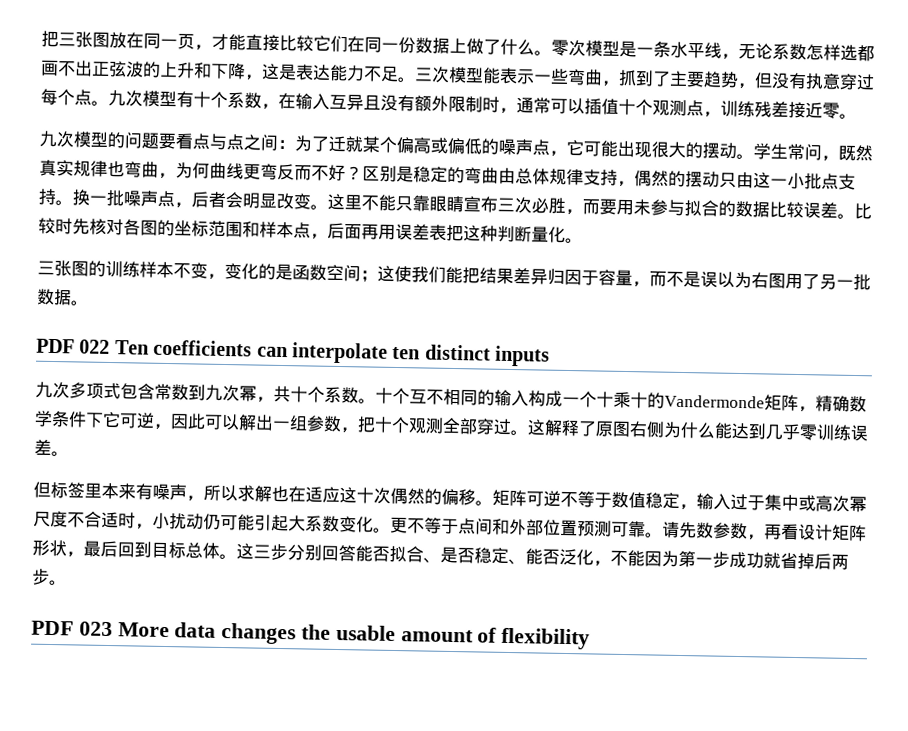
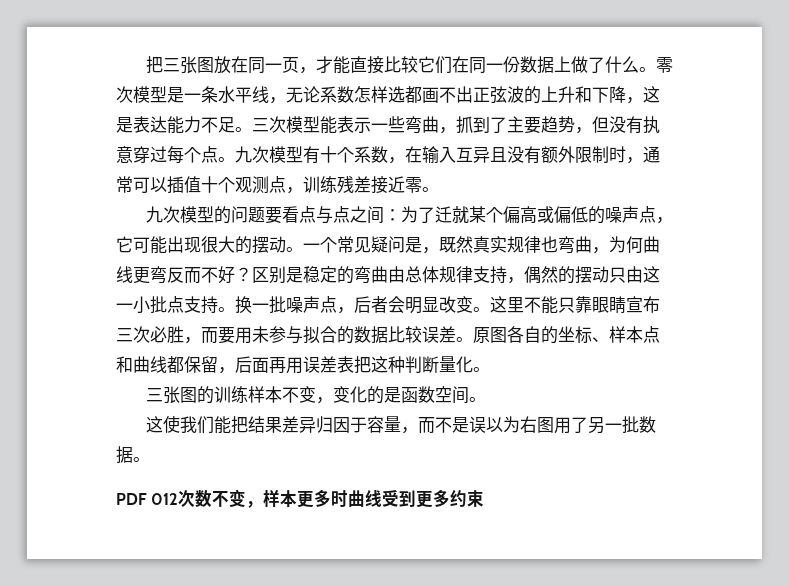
[753,143,822,161] 学生常问 -> [303,236,422,253] 一个常见疑问是
[854,202,872,220] [38,217,311,239] 比较时先核对各图的坐标范围和样本点 -> [473,326,660,344] [116,356,218,373] 原图各自的坐标、样本点和曲线都保留
[360,270,378,283] ； -> [468,397,486,402] 。 //
[79,339,551,367] [35,381,867,413] [34,410,869,442] [34,439,69,457] [33,481,867,513] [33,510,867,542] [32,539,849,570] [32,568,67,586] [31,620,591,650] 022 Ten coefficients can interpolate ten distinct inputs // 九次多项式包含常数到九次幂，共十个系数。十个互不相同的输入构成一个十乘十的Vandermonde矩阵，精确数学条件下它可逆，因此可以解出一组参数，把十个观测全部穿过。这解释了原图右侧为什么能达到几乎零训练误差。 // 但标签里本来有噪声，所以求解也在适应这十次偶然的偏移。矩阵可逆不等于数值稳定，输入过于集中或高次幂尺度不合适时，小扰动仍可能引起大系数变化。更不等于点间和外部位置预测可靠。请先数参数，再看设计矩阵形状，最后回到目标总体。这三步分别回答能否拟合、是否稳定、能否泛化，不能因为第一步成功就省掉后两步。 // PDF 023 More data changes the usable amount of flexibility -> [151,489,485,508] 012次数不变，样本更多时曲线受到更多约束

